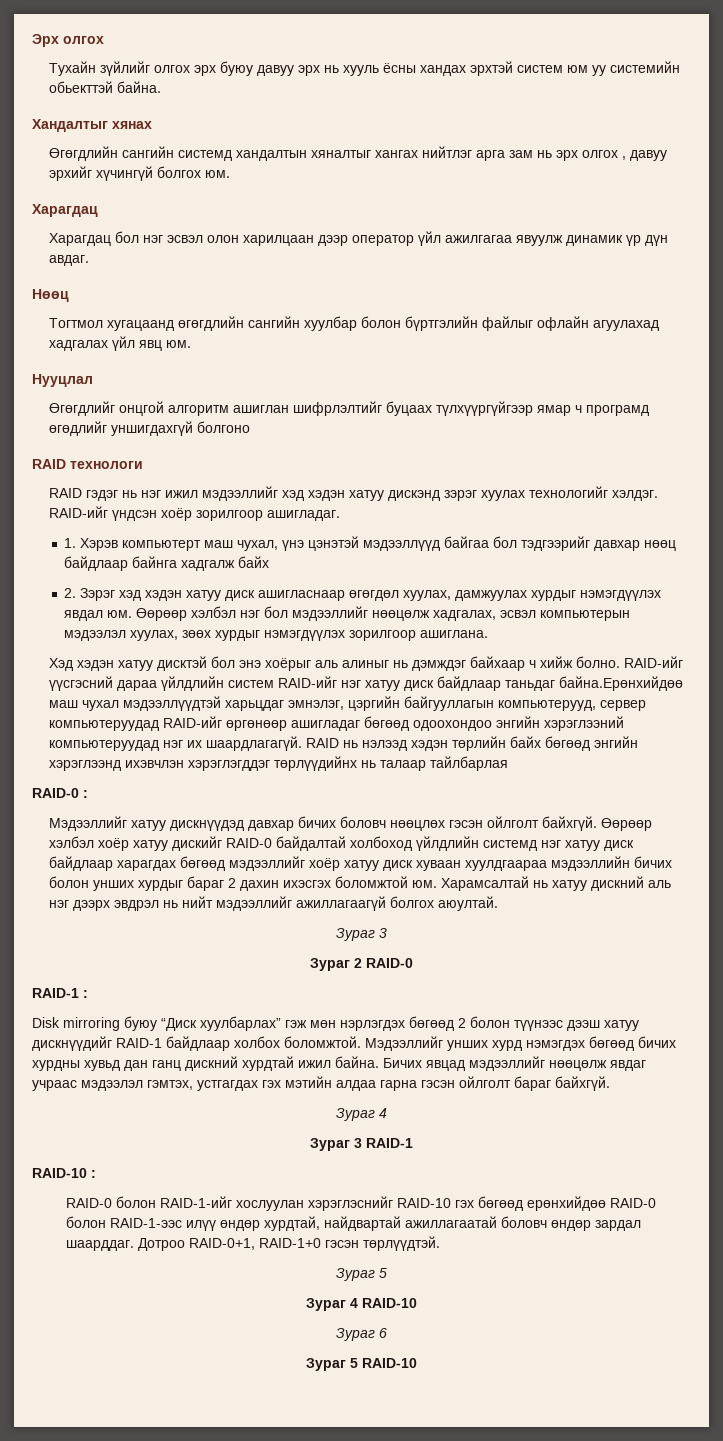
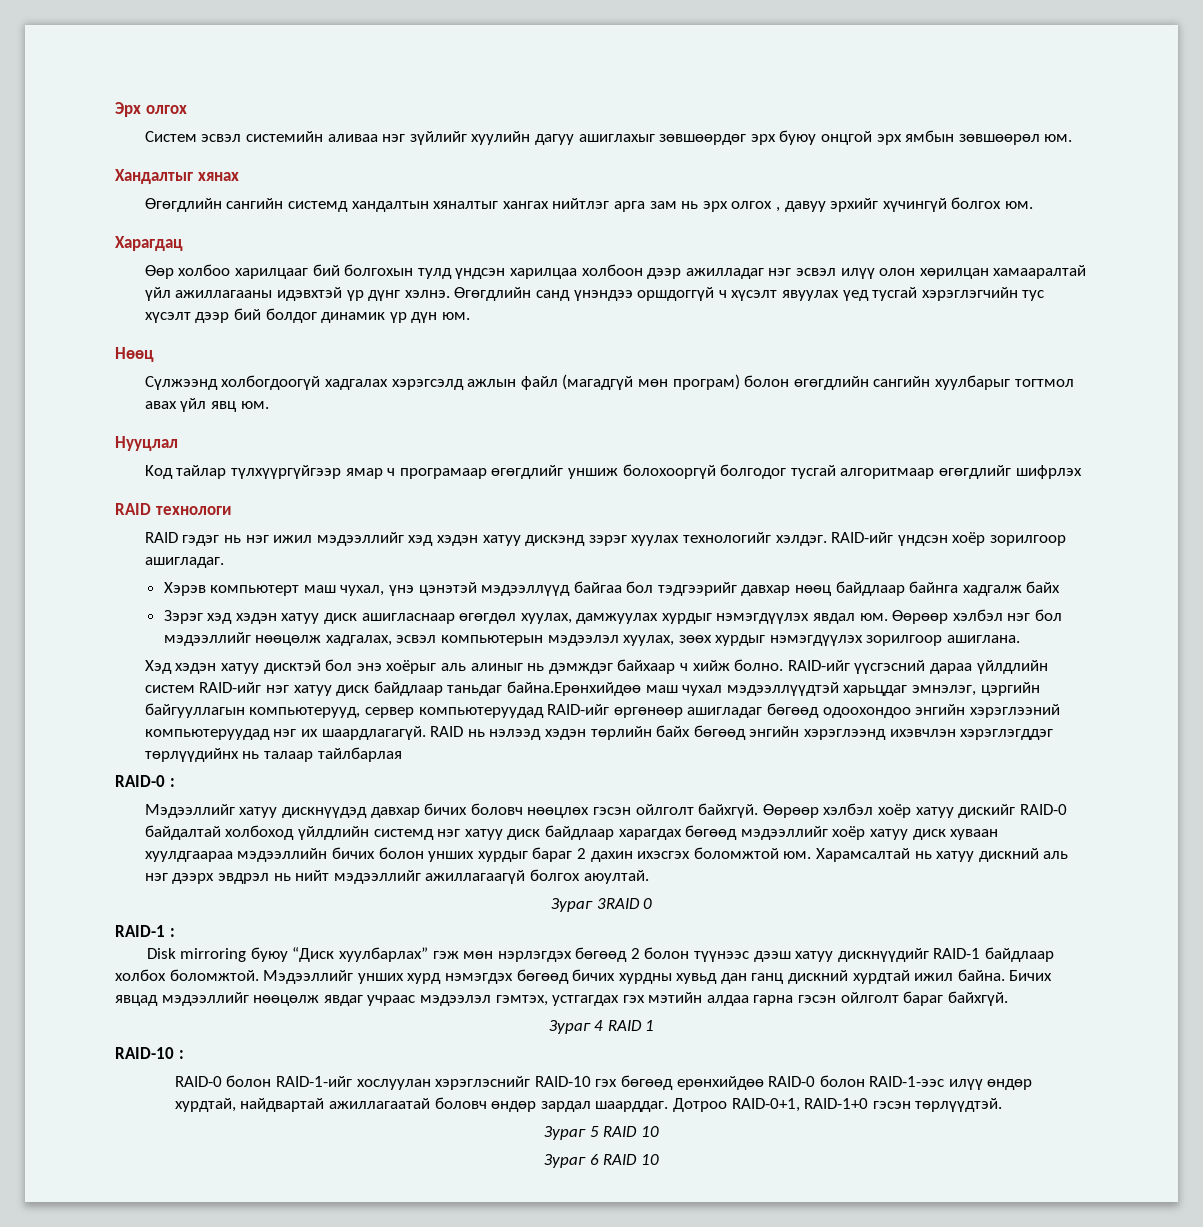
[49,61,681,76] [49,81,162,93] Тухайн зүйлийг олгох эрх буюу давуу эрх нь хууль ёсны хандах эрхтэй систем юм уу системийн обьекттэй байна. -> [144,130,1073,145] Систем эсвэл системийн аливаа нэг зүйлийг хуулийн дагуу ашиглахыг зөвшөөрдөг эрх буюу онцгой эрх ямбын зөвшөөрөл юм.
[49,231,564,246] Харагдац бол нэг эсвэл олон харилцаан дээр оператор үйл ажилгагаа явуулж -> [144,264,1087,279] [144,287,1045,301] [144,308,317,323] Өөр холбоо харилцааг бий болгохын тулд үндсэн харилцаа холбоон дээр ажилладаг нэг эсвэл илүү олон хөрилцан хамааралтай үйл ажиллагааны идэвхтэй үр дүнг хэлнэ. Өгөгдлийн санд үнэндээ оршдоггүй ч хүсэлт явуулах үед тусгай хэрэглэгчийн тус хүсэлт дээр бий болдог
[49,255,90,266] авдаг. -> [442,312,471,320] юм.
[49,316,660,331] [49,336,192,351] [32,374,93,387] [49,401,650,416] [49,421,251,436] Тогтмол хугацаанд өгөгдлийн сангийн хуулбар болон бүртгэлийн файлыг офлайн агуулахад хадгалах үйл явц юм. // Нууцлал // Өгөгдлийг онцгой алгоритм ашиглан шифрлэлтийг буцаах түлхүүргүйгээр ямар ч програмд өгөдлийг уншигдахгүй болгоно -> [144,374,1074,390] [144,398,269,412] [115,436,178,451] [144,464,1082,479] Сүлжээнд холбогдоогүй хадгалах хэрэгсэлд ажлын файл (магадгүй мөн програм) болон өгөгдлийн сангийн хуулбарыг тогтмол авах үйл явц юм. // Нууцлал // Kод тайлар түлхүүргүйгээр ямар ч програмаар өгөгдлийг уншиж болохооргүй болгодог тусгай алгоритмаар өгөгдлийг шифрлэх
[64,538,77,548] 1. -> (224, 562) none
[64,588,77,598] 2. -> (1061, 587) none
[379,928,387,938] [310,958,413,971] 3 // Зураг 2 RAID-0 -> [596,898,653,909] 3RAID 0
[310,1138,413,1151] // Зураг 3 RAID-1 -> [607,1020,655,1031] RAID 1
[306,1298,417,1311] // Зураг 4 RAID-10 -> [603,1126,659,1137] RAID 10
[306,1358,417,1371] // Зураг 5 RAID-10 -> [603,1154,659,1165] RAID 10

